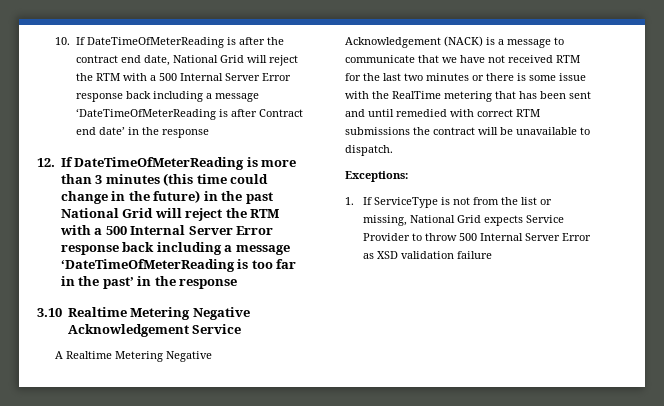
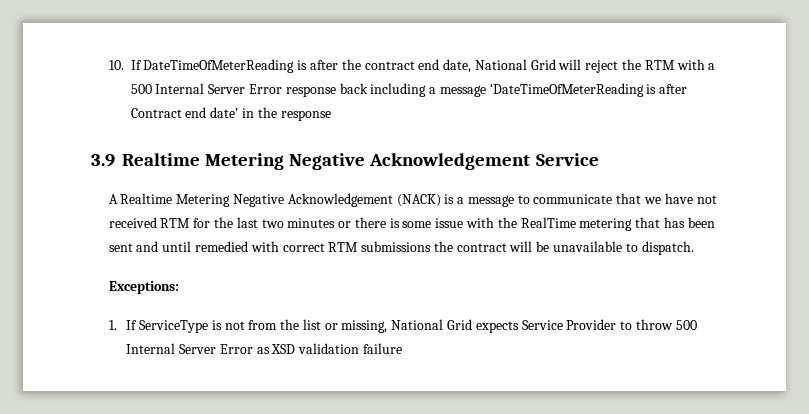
[37,157,297,170] [60,173,269,186] [60,190,273,204] [60,208,281,221] [59,225,274,235] [60,242,290,255] [60,259,297,272] [60,276,238,289] [37,308,62,317] 12. If DateTimeOfMeterReading is more than 3 minutes (this time could change in the future) in the past National Grid will reject the RTM with a 500 Internal Server Error response back including a message ‘DateTimeOfMeterReading is too far in the past’ in the response // 3.10 -> [91,154,115,167] 3.9

